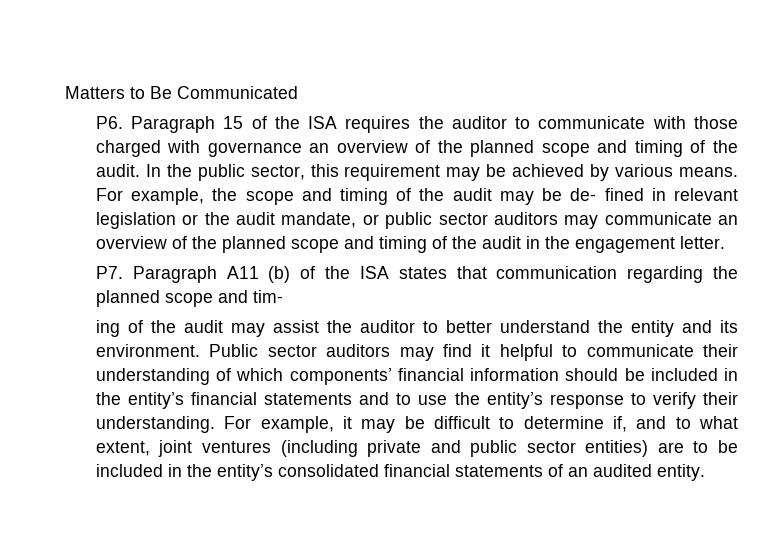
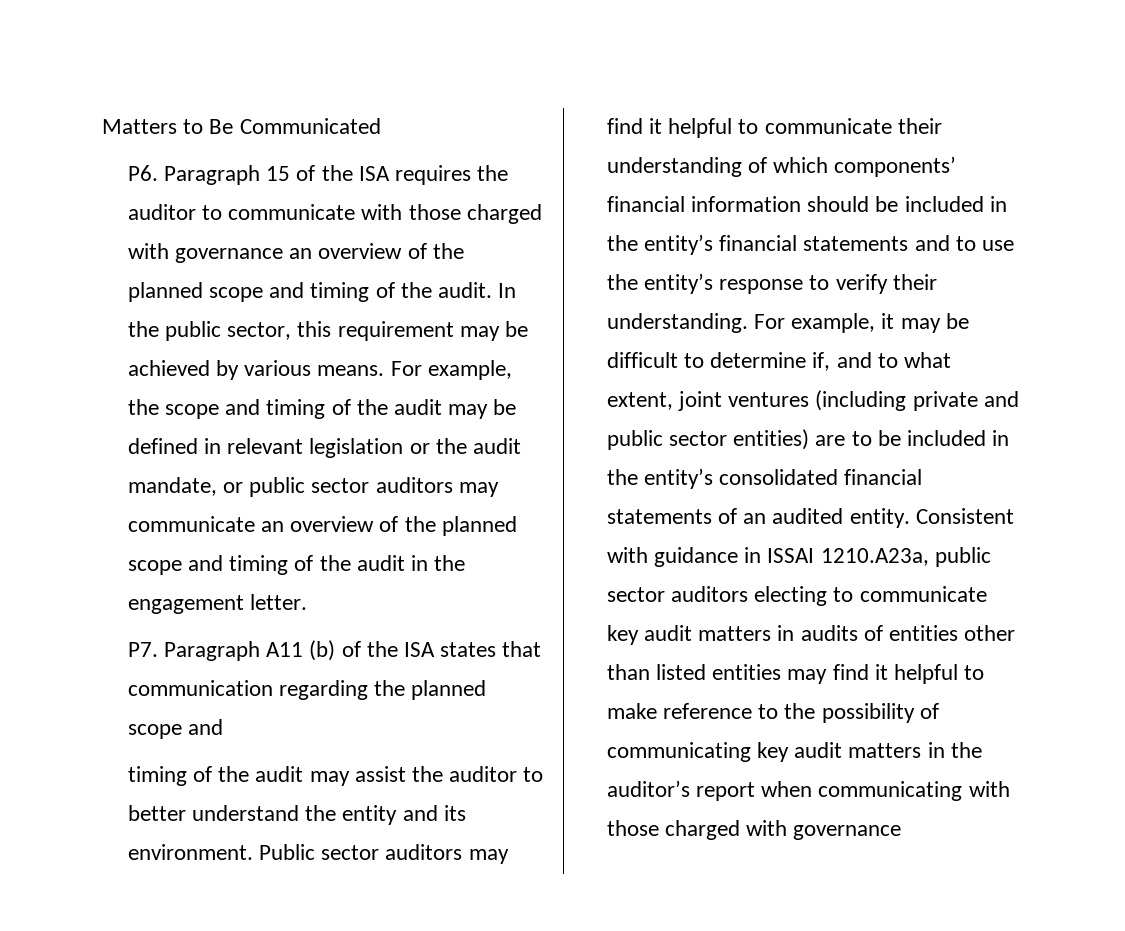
[570,188,644,201] de- fined -> [127,438,198,454] defined
[252,290,283,303] [95,320,120,337] tim- // ing -> [127,766,187,786] // timing
(705, 472) none -> [915,508,1014,524] [606,547,991,567] [606,586,987,606] [606,625,1016,645] [606,664,985,684] [606,703,939,723] [606,742,982,762] [606,780,1010,801] [606,820,902,840] Consistent with guidance in ISSAI 1210.A23a, public sector auditors electing to communicate key audit matters in audits of entities other than listed entities may find it helpful to make reference to the possibility of communicating key audit matters in the auditor’s report when communicating with those charged with governance

